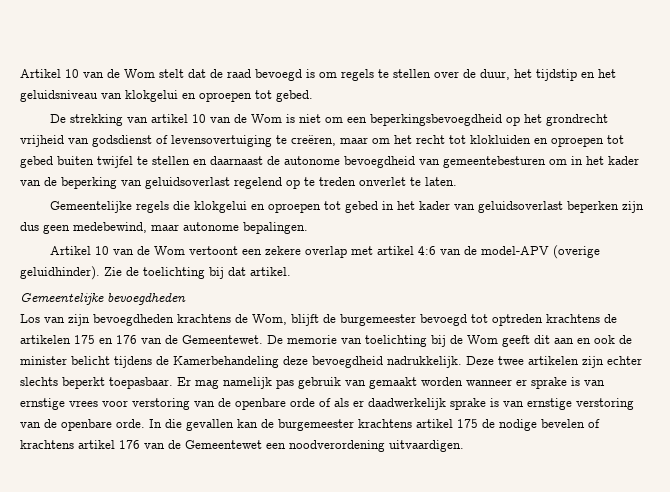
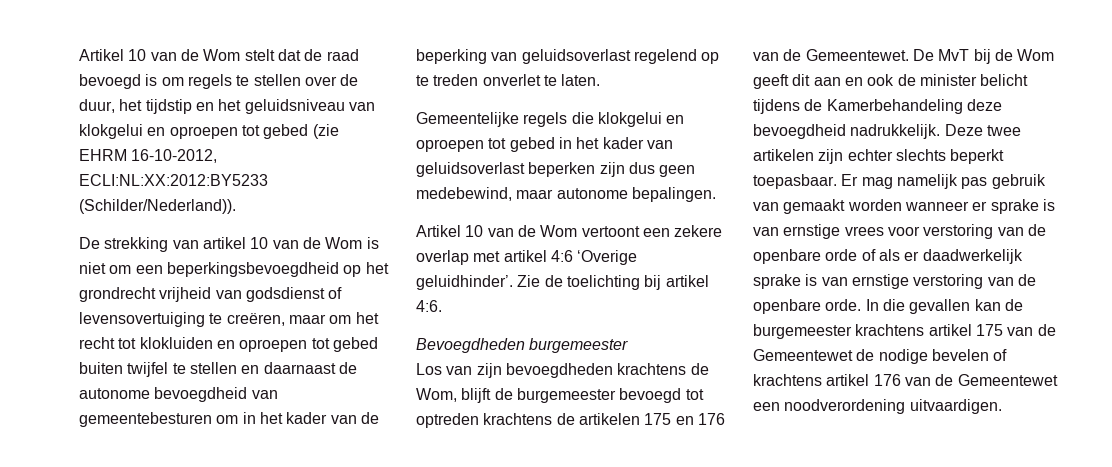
[276,90,313,102] gebed. -> [263,124,339,139] [79,149,218,163] [79,174,268,186] [79,199,236,214] gebed (zie EHRM 16-10-2012, ECLI:NL:XX:2012:BY5233 (Schilder/Nederland)).
[440,245,601,259] [20,266,291,280] [20,293,186,305] van de model-APV (overige geluidhinder). Zie de toelichting bij dat artikel. // Gemeentelijke bevoegdheden -> [577,250,638,265] [416,275,709,290] [416,300,442,312] [416,338,629,353] ‘Overige geluidhinder’. Zie de toelichting bij artikel 4:6. // Bevoegdheden burgemeester
[287,335,427,347] memorie van toelichting -> [938,49,970,61] MvT
(478, 423) none -> [1007,324,1056,336] [753,349,853,361] van de Gemeentewet

